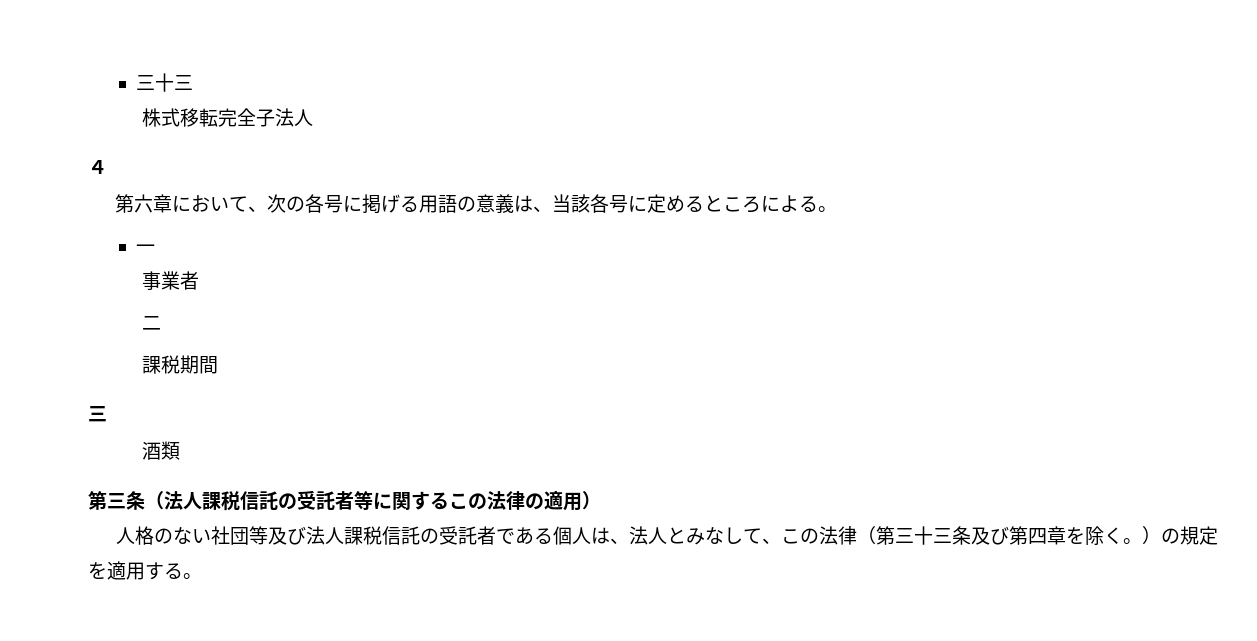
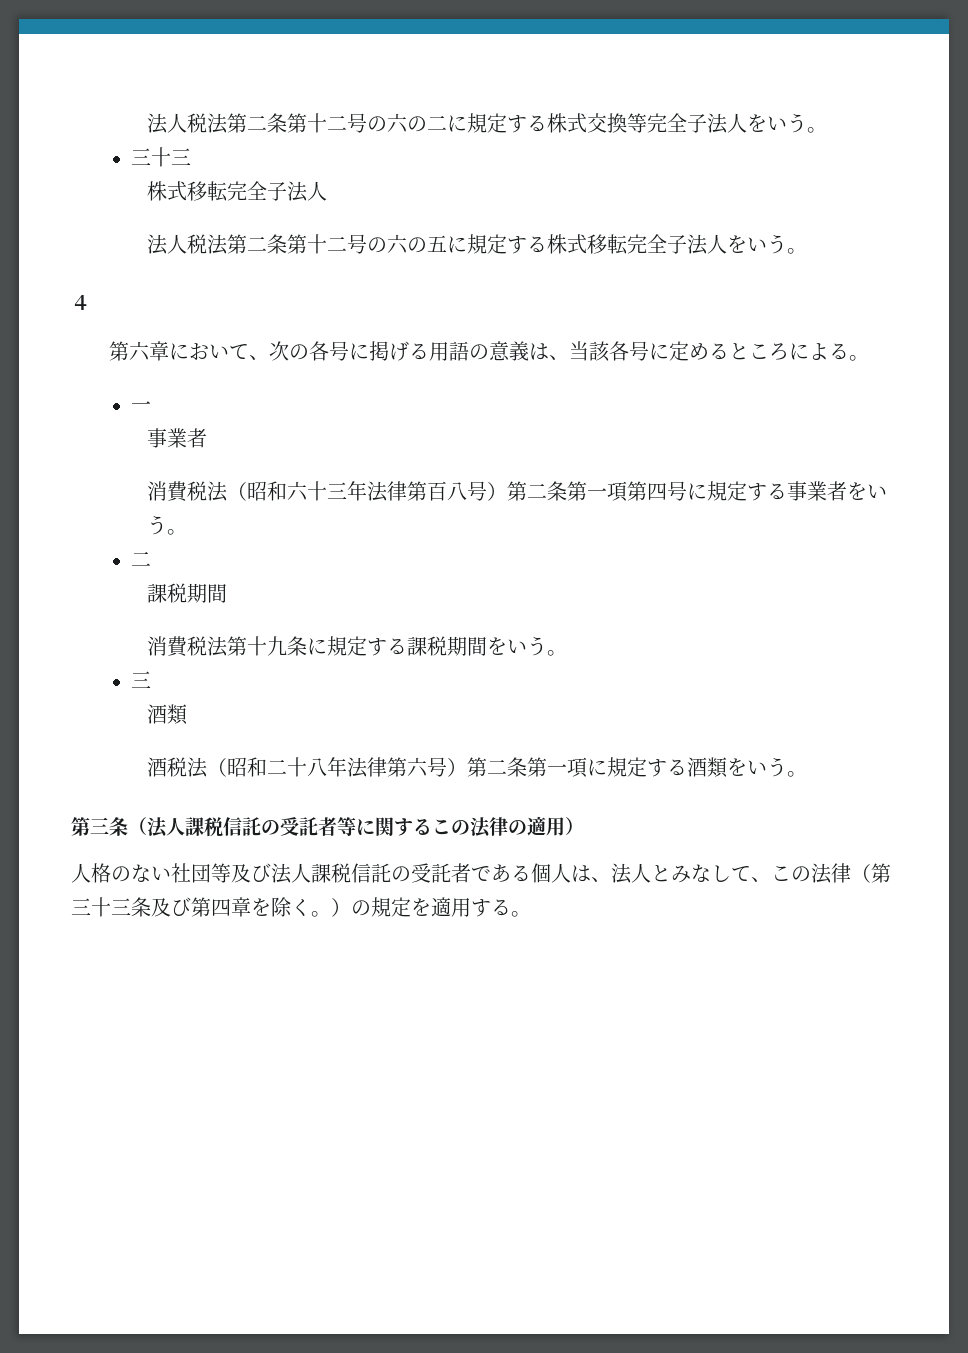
(135, 82) none -> [146,113,827,134] 法人税法第二条第十二号の六の二に規定する株式交換等完全子法人をいう。 //
(313, 117) none -> [146,234,807,255] // 法人税法第二条第十二号の六の五に規定する株式移転完全子法人をいう。
[141,316,161,330] [141,355,218,374] [88,406,107,422] [141,441,180,460] 二 // 課税期間 // 三 // 酒類 -> [146,481,887,502] [146,515,187,535] [130,551,151,567] [146,583,227,603] [146,636,567,657] [130,671,151,688] [146,704,188,725] [146,757,807,778] 消費税法（昭和六十三年法律第百八号）第二条第一項第四号に規定する事業者をいう。 // 二 // 課税期間 // 消費税法第十九条に規定する課税期間をいう。 // 三 // 酒類 // 酒税法（昭和二十八年法律第六号）第二条第一項に規定する酒類をいう。

